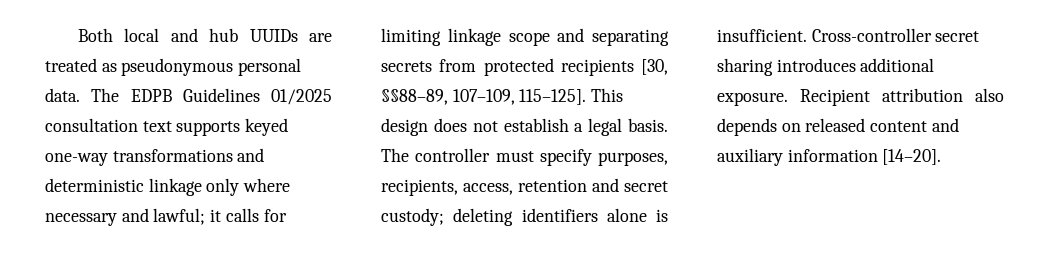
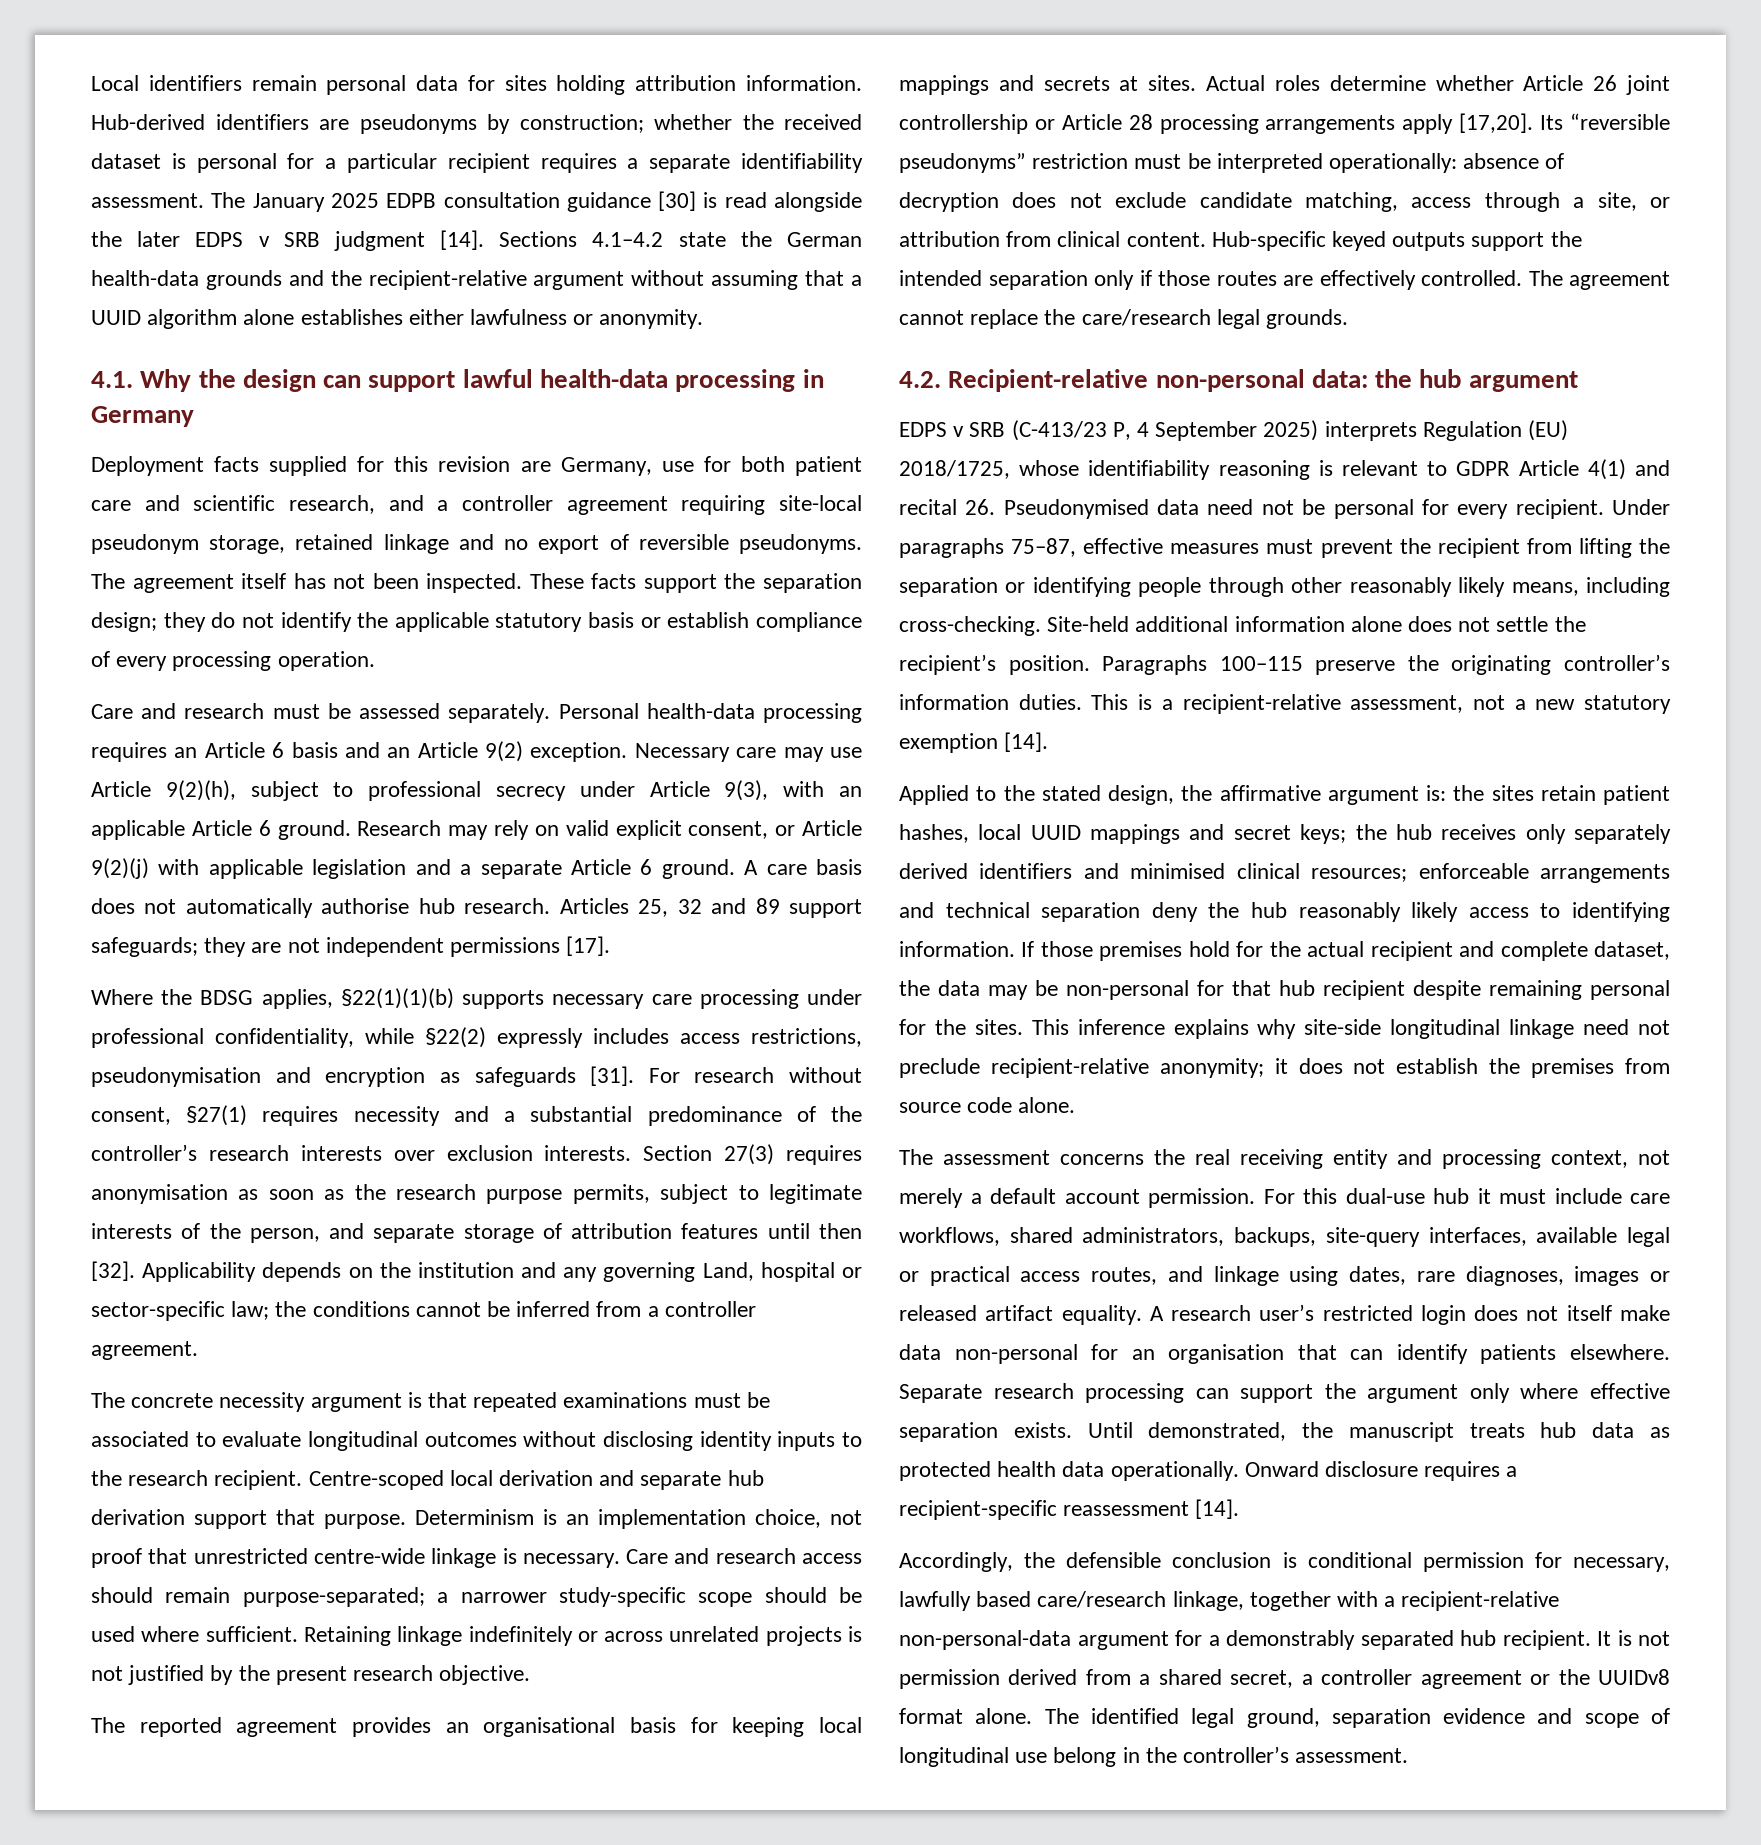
[78,28,332,42] [45,58,302,76] [45,88,332,105] [45,118,289,136] [45,148,265,166] [45,178,291,196] [45,208,287,226] [381,28,669,46] [381,58,668,76] [381,88,624,105] [381,118,668,136] [381,148,668,166] [381,178,668,196] [381,208,668,226] [717,28,980,42] [717,58,935,76] [717,88,1004,106] [717,118,959,136] [717,148,942,166] Both local and hub UUIDs are treated as pseudonymous personal data. The EDPB Guidelines 01/2025 consultation text supports keyed one-way transformations and deterministic linkage only where necessary and lawful; it calls for limiting linkage scope and separating secrets from protected recipients [30, §§88–89, 107–109, 115–125]. This design does not establish a legal basis. The controller must specify purposes, recipients, access, retention and secret custody; deleting identifiers alone is insufficient. Cross-controller secret sharing introduces additional exposure. Recipient attribution also depends on released content and auxiliary information [14–20]. -> [91,75,862,95] [91,114,862,134] [91,153,863,173] [91,191,862,212] [91,230,862,251] [91,270,862,290] [91,309,704,329] [91,369,824,392] [91,406,194,427] [91,456,862,476] [91,495,862,515] [91,534,862,554] [91,573,862,593] [91,612,862,632] [91,651,375,671] [91,703,862,723] [91,741,862,762] [91,780,862,801] [91,820,862,840] [91,858,862,879] [91,898,863,918] [91,936,611,957] [91,988,862,1009] [91,1027,862,1048] [91,1066,862,1087] [91,1105,862,1126] [91,1144,862,1165] [91,1184,862,1204] [91,1223,862,1243] [91,1261,862,1282] [91,1301,756,1321] [91,1341,198,1360] [91,1392,770,1412] [91,1431,862,1451] [91,1470,764,1490] [91,1509,862,1529] [91,1548,862,1568] [91,1587,862,1607] [91,1626,862,1646] [91,1665,531,1685] [91,1717,862,1737] [899,75,1670,95] [899,113,1670,134] [899,153,1565,173] [899,192,1670,212] [899,231,1582,251] [899,270,1670,290] [899,309,1349,329] [899,369,1578,392] [899,420,1569,441] [899,459,1671,480] [899,499,1670,519] [899,538,1671,558] [899,577,1670,597] [899,616,1586,636] [899,654,1670,675] [899,694,1671,714] [899,732,1049,753] [899,785,1670,805] [899,824,1671,844] [899,863,1670,883] [899,902,1670,922] [899,941,1670,961] [899,980,1670,1000] [899,1019,1670,1039] [899,1058,1671,1078] [899,1097,1076,1113] [899,1149,1670,1169] [899,1188,1670,1208] [899,1227,1670,1247] [899,1266,1670,1286] [899,1304,1670,1325] [899,1344,1670,1364] [899,1383,1670,1403] [899,1422,1671,1442] [899,1461,1518,1481] [899,1499,1240,1520] [899,1552,1670,1572] [899,1591,1560,1611] [899,1630,1670,1650] [899,1669,1670,1689] [899,1708,1670,1728] [899,1746,1409,1767] Local identifiers remain personal data for sites holding attribution information. Hub-derived identifiers are pseudonyms by construction; whether the received dataset is personal for a particular recipient requires a separate identifiability assessment. The January 2025 EDPB consultation guidance [30] is read alongside the later EDPS v SRB judgment [14]. Sections 4.1–4.2 state the German health-data grounds and the recipient-relative argument without assuming that a UUID algorithm alone establishes either lawfulness or anonymity. // 4.1. Why the design can support lawful health-data processing in Germany // Deployment facts supplied for this revision are Germany, use for both patient care and scientific research, and a controller agreement requiring site-local pseudonym storage, retained linkage and no export of reversible pseudonyms. The agreement itself has not been inspected. These facts support the separation design; they do not identify the applicable statutory basis or establish compliance of every processing operation. // Care and research must be assessed separately. Personal health-data processing requires an Article 6 basis and an Article 9(2) exception. Necessary care may use Article 9(2)(h), subject to professional secrecy under Article 9(3), with an applicable Article 6 ground. Research may rely on valid explicit consent, or Article 9(2)(j) with applicable legislation and a separate Article 6 ground. A care basis does not automatically authorise hub research. Articles 25, 32 and 89 support safeguards; they are not independent permissions [17]. // Where the BDSG applies, §22(1)(1)(b) supports necessary care processing under professional confidentiality, while §22(2) expressly includes access restrictions, pseudonymisation and encryption as safeguards [31]. For research without consent, §27(1) requires necessity and a substantial predominance of the controller’s research interests over exclusion interests. Section 27(3) requires anonymisation as soon as the research purpose permits, subject to legitimate interests of the person, and separate storage of attribution features until then [32]. Applicability depends on the institution and any governing Land, hospital or sector-specific law; the conditions cannot be inferred from a controller agreement. // The concrete necessity argument is that repeated examinations must be associated to evaluate longitudinal outcomes without disclosing identity inputs to the research recipient. Centre-scoped local derivation and separate hub derivation support that purpose. Determinism is an implementation choice, not proof that unrestricted centre-wide linkage is necessary. Care and research access should remain purpose-separated; a narrower study-specific scope should be used where sufficient. Retaining linkage indefinitely or across unrelated projects is not justified by the present research objective. // The reported agreement provides an organisational basis for keeping local mappings and secrets at sites. Actual roles determine whether Article 26 joint controllership or Article 28 processing arrangements apply [17,20]. Its “reversible pseudonyms” restriction must be interpreted operationally: absence of decryption does not exclude candidate matching, access through a site, or attribution from clinical content. Hub-specific keyed outputs support the intended separation only if those routes are effectively controlled. The agreement cannot replace the care/research legal grounds. // 4.2. Recipient-relative non-personal data: the hub argument // EDPS v SRB (C-413/23 P, 4 September 2025) interprets Regulation (EU) 2018/1725, whose identifiability reasoning is relevant to GDPR Article 4(1) and recital 26. Pseudonymised data need not be personal for every recipient. Under paragraphs 75–87, effective measures must prevent the recipient from lifting the separation or identifying people through other reasonably likely means, including cross-checking. Site-held additional information alone does not settle the recipient’s position. Paragraphs 100–115 preserve the originating controller’s information duties. This is a recipient-relative assessment, not a new statutory exemption [14]. // Applied to the stated design, the affirmative argument is: the sites retain patient hashes, local UUID mappings and secret keys; the hub receives only separately derived identifiers and minimised clinical resources; enforceable arrangements and technical separation deny the hub reasonably likely access to identifying information. If those premises hold for the actual recipient and complete dataset, the data may be non-personal for that hub recipient despite remaining personal for the sites. This inference explains why site-side longitudinal linkage need not preclude recipient-relative anonymity; it does not establish the premises from source code alone. // The assessment concerns the real receiving entity and processing context, not merely a default account permission. For this dual-use hub it must include care workflows, shared administrators, backups, site-query interfaces, available legal or practical access routes, and linkage using dates, rare diagnoses, images or released artifact equality. A research user’s restricted login does not itself make data non-personal for an organisation that can identify patients elsewhere. Separate research processing can support the argument only where effective separation exists. Until demonstrated, the manuscript treats hub data as protected health data operationally. Onward disclosure requires a recipient-specific reassessment [14]. // Accordingly, the defensible conclusion is conditional permission for necessary, lawfully based care/research linkage, together with a recipient-relative non-personal-data argument for a demonstrably separated hub recipient. It is not permission derived from a shared secret, a controller agreement or the UUIDv8 format alone. The identified legal ground, separation evidence and scope of longitudinal use belong in the controller’s assessment.

